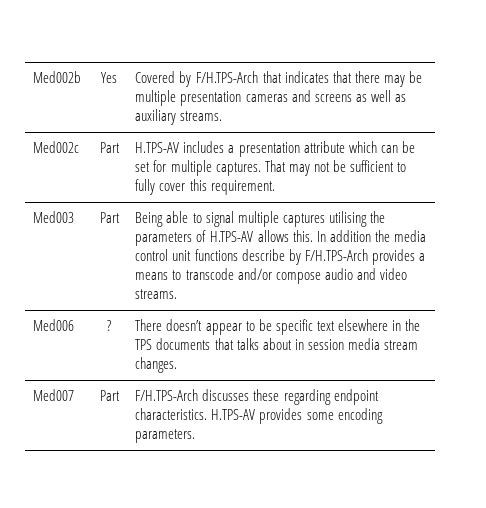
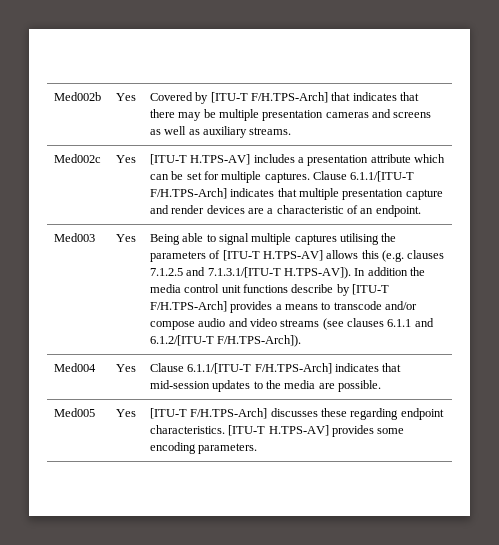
[195,71,259,83] F/H.TPS-Arch -> [210,92,328,103] [ITU-T F/H.TPS-Arch]
[99,142,120,153] [135,142,180,153] Part | H.TPS-AV -> [116,155,136,163] [149,154,251,165] Yes | [ITU-T H.TPS-AV]
[264,160,406,176] [135,179,275,195] That may not be sufficient to fully cover this requirement. -> [313,171,415,182] [149,188,443,200] [149,205,421,217] Clause 6.1.1/[ITU-T F/H.TPS-Arch] indicates that multiple presentation capture and render devices are a characteristic of an endpoint.
[99,212,120,223] Part -> [116,234,136,242] Yes
[209,230,313,242] H.TPS-AV allows this. -> [222,250,445,262] [149,267,351,279] [ITU-T H.TPS-AV] allows this (e.g. clauses 7.1.2.5 and 7.1.3.1/[ITU-T H.TPS-AV]).
[304,249,368,261] F/H.TPS-Arch -> [352,284,390,295] [149,301,227,312] [ITU-T F/H.TPS-Arch]
[135,289,178,299] [33,319,75,331] [107,320,111,331] [135,319,420,335] [135,338,418,350] [135,357,178,373] [33,389,75,401] [99,390,120,401] [135,389,199,401] streams. // Med006 | ? | There doesn’t appear to be specific text elsewhere in the TPS documents that talks about in session media stream changes. // Med007 | Part | F/H.TPS-Arch -> [280,318,434,330] [149,335,302,347] [53,363,96,372] [116,364,136,372] [149,363,402,374] [149,380,382,392] [53,408,95,417] [116,409,136,417] [149,408,268,419] streams (see clauses 6.1.1 and 6.1.2/[ITU-T F/H.TPS-Arch]). // Med004 | Yes | Clause 6.1.1/[ITU-T F/H.TPS-Arch] indicates that mid-session updates to the media are possible. // Med005 | Yes | [ITU-T F/H.TPS-Arch]
[211,409,256,420] H.TPS-AV -> [228,425,329,436] [ITU-T H.TPS-AV]

